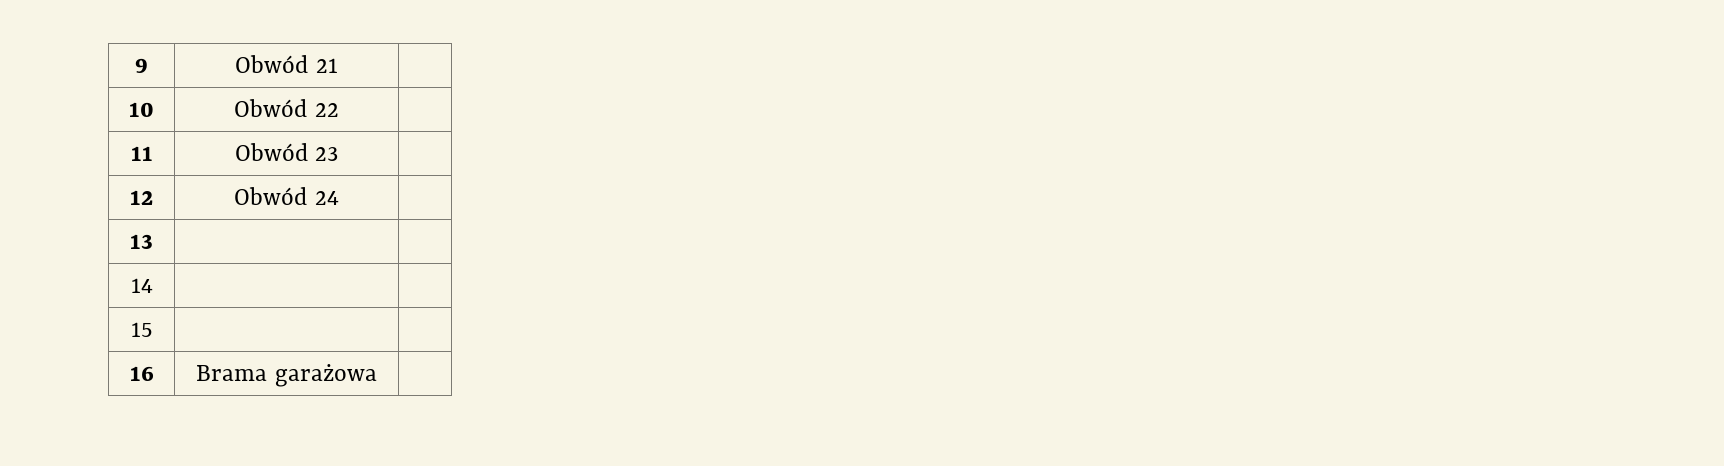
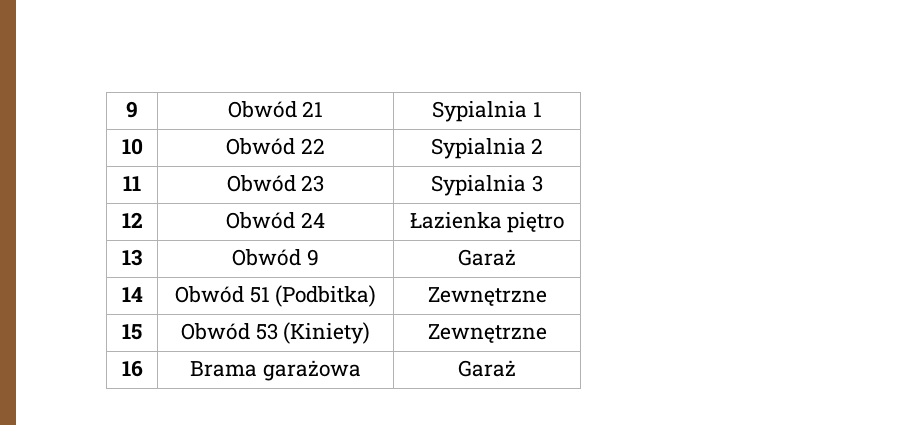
(338, 65) none -> [432,101,542,122] Sypialnia 1
(339, 110) none -> [430,138,544,159] Sypialnia 2
(339, 154) none -> [431,175,543,196] Sypialnia 3
(339, 198) none -> [409,212,565,233] Łazienka piętro
[130,278,153,293] [130,322,153,337] | // 14 | | // 15 | | -> [232,249,319,266] [458,249,516,266] [121,287,143,302] [174,285,377,307] [427,287,547,306] [122,324,142,340] [180,322,371,344] [427,324,547,343] Obwód 9 | Garaż // 14 | Obwód 51 (Podbitka) | Zewnętrzne // 15 | Obwód 53 (Kiniety) | Zewnętrzne
(377, 375) none -> [458,360,516,377] Garaż

